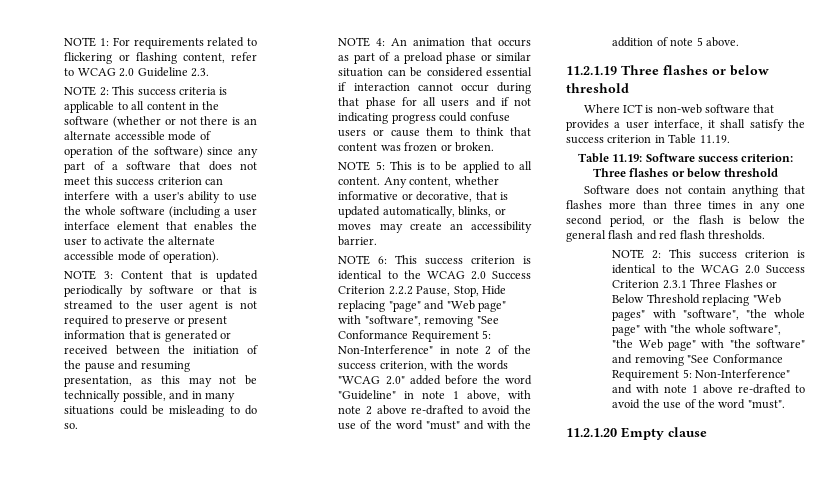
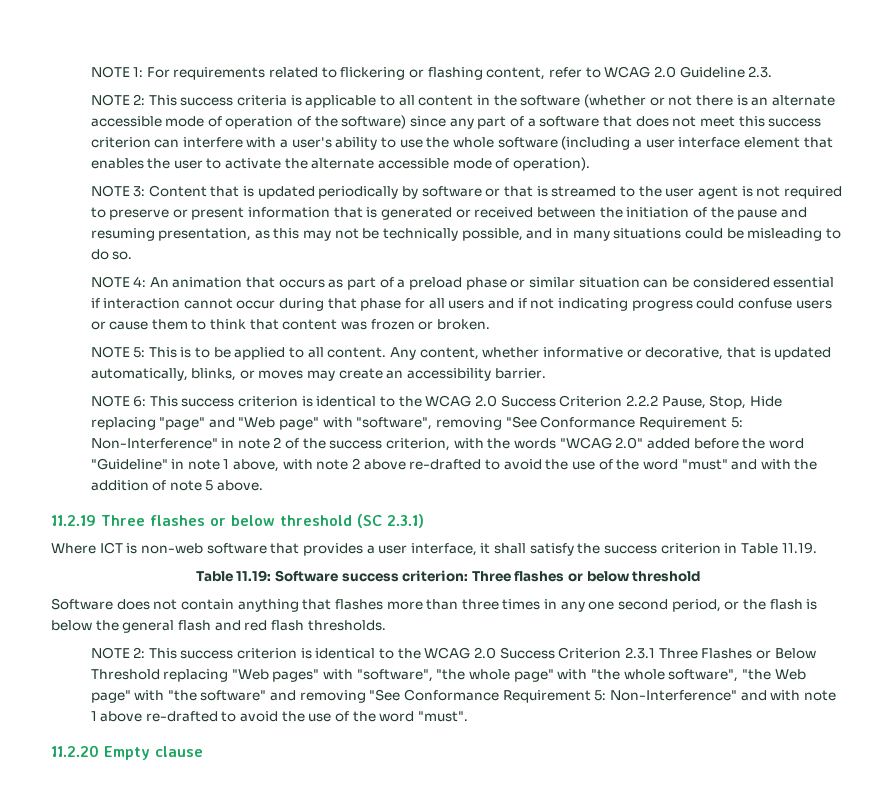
[566,65,769,76] [566,83,629,93] 11.2.1.19 Three flashes or below threshold -> [51,514,424,528] 11.2.19 Three flashes or below threshold (SC 2.3.1)
[566,428,617,437] 11.2.1.20 -> [51,745,99,757] 11.2.20

